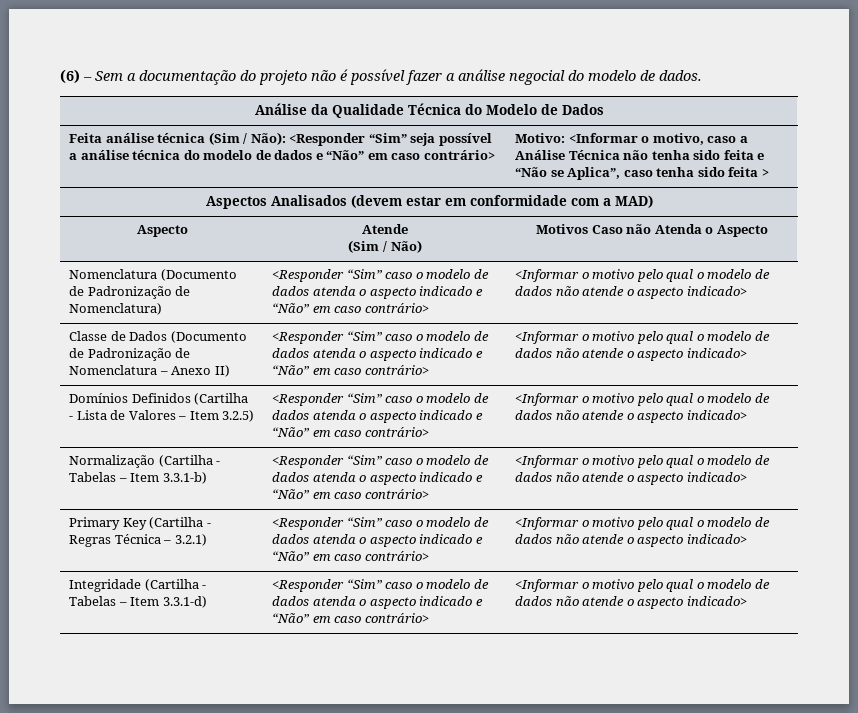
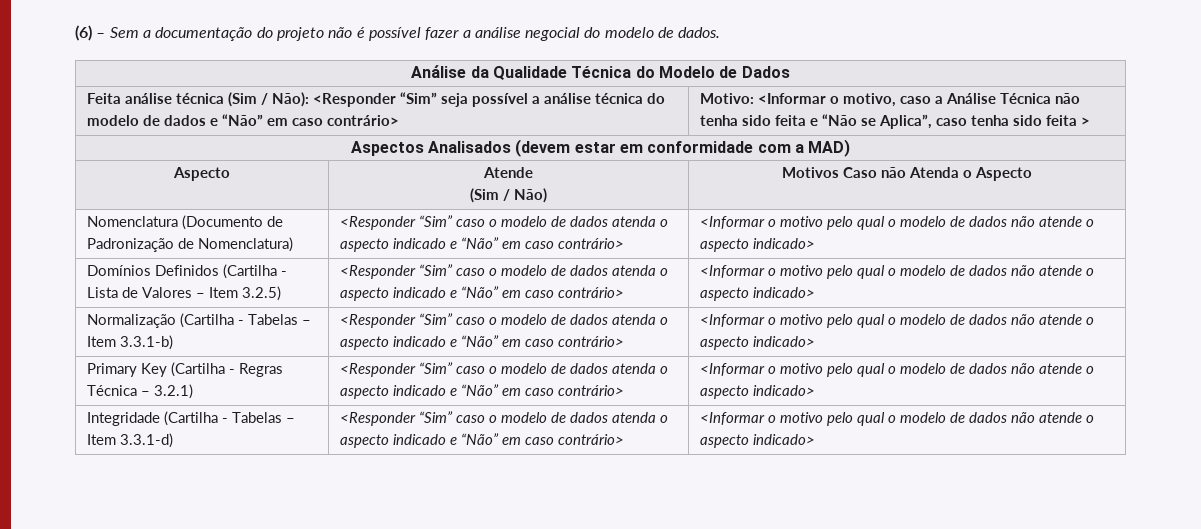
[69,331,247,343] [69,348,191,361] [69,365,230,377] [272,331,489,344] [272,348,483,361] [272,365,429,375] [515,331,770,344] [515,348,747,361] // Classe de Dados (Documento de Padronização de Nomenclatura – Anexo II) | <Responder “Sim” caso o modelo de dados atenda o aspecto indicado e “Não” em caso contrário> | <Informar o motivo pelo qual o modelo de dados não atende o aspecto indicado> -> (815, 243) none

